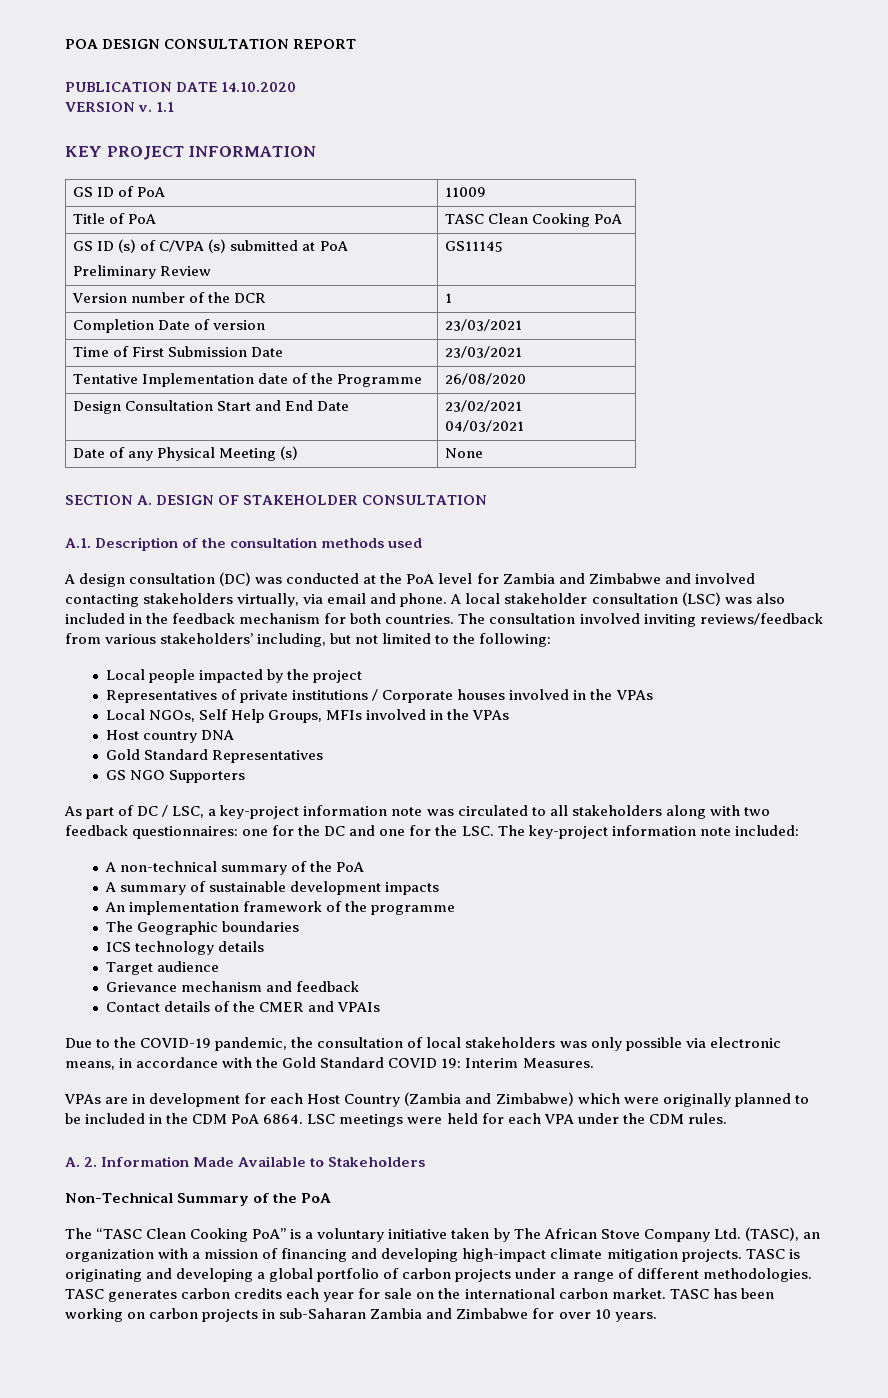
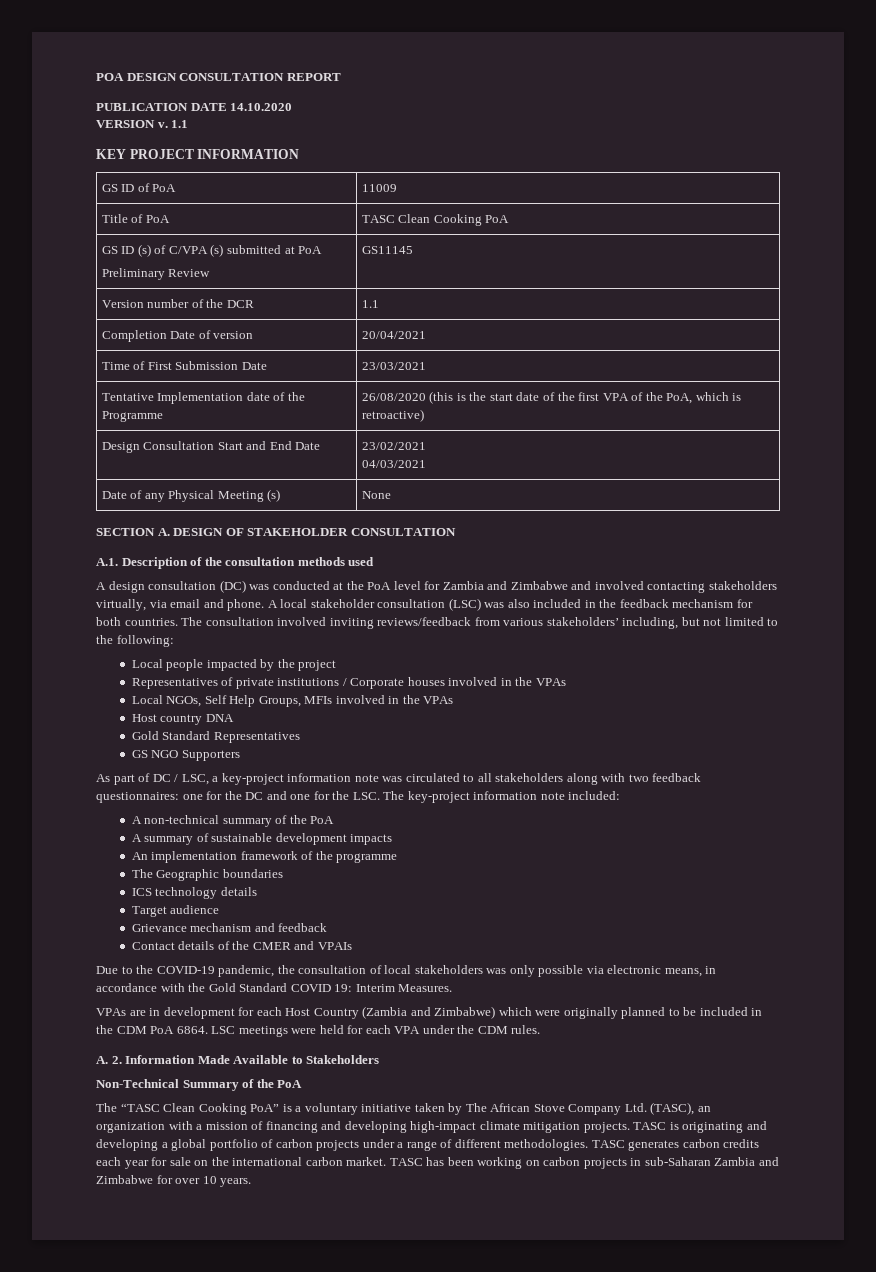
[445,293,453,303] 1 -> [361,300,379,308] 1.1
[445,319,523,331] 23/03/2021 -> [361,331,426,339] 20/04/2021
(527, 379) none -> [429,391,742,404] [361,409,424,422] (this is the start date of the first VPA of the PoA, which is retroactive)

